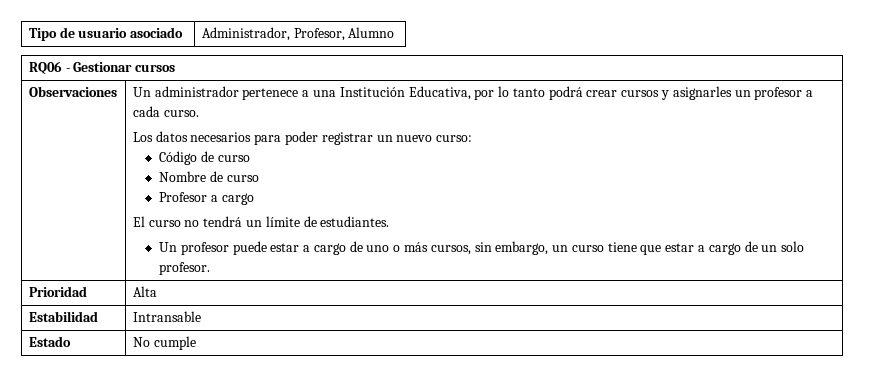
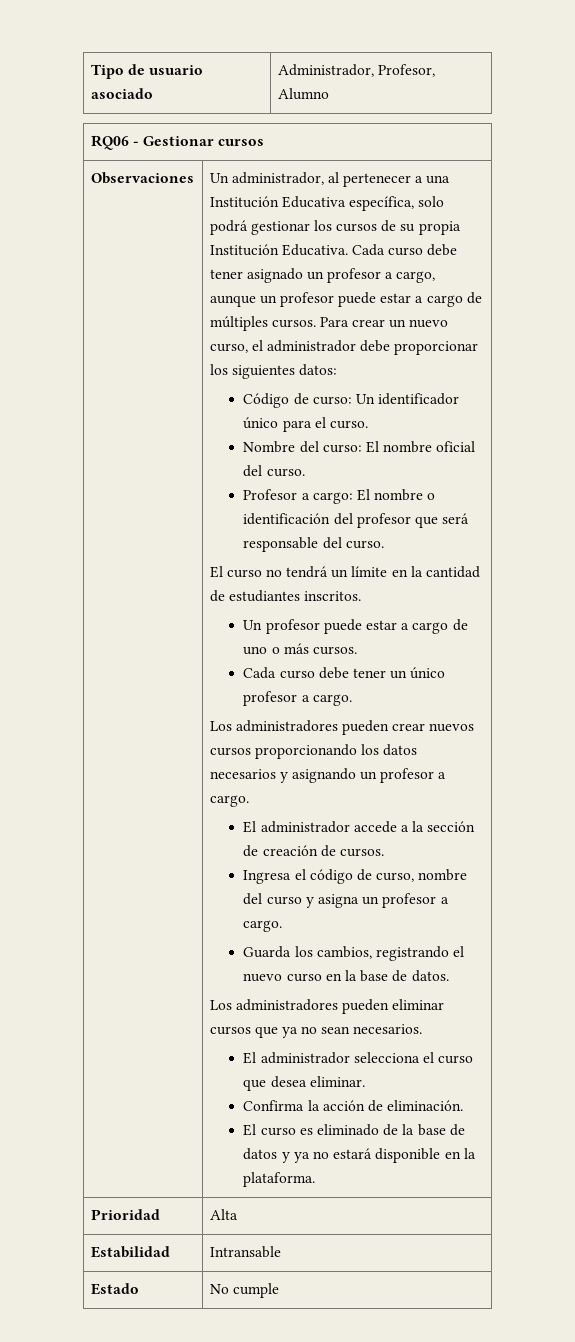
[154,86,814,100] [132,106,199,117] [132,131,473,145] [158,151,250,165] [158,171,259,182] [158,192,254,205] administrador pertenece a una Institución Educativa, por lo tanto podrá crear cursos y asignarles un profesor a cada curso. // Los datos necesarios para poder registrar un nuevo curso: // Código de curso // Nombre de curso // Profesor a cargo -> [231,172,451,187] [209,196,445,211] [209,220,461,235] [209,244,458,256] [209,268,436,283] [209,292,482,307] [209,316,449,331] [209,340,479,355] [209,364,337,379] [243,393,460,408] [243,417,368,432] [243,441,476,453] [243,465,305,477] [243,489,436,504] [243,513,470,528] [243,537,384,552] administrador, al pertenecer a una Institución Educativa específica, solo podrá gestionar los cursos de su propia Institución Educativa. Cada curso debe tener asignado un profesor a cargo, aunque un profesor puede estar a cargo de múltiples cursos. Para crear un nuevo curso, el administrador debe proporcionar los siguientes datos: // Código de curso: Un identificador único para el curso. // Nombre del curso: El nombre oficial del curso. // Profesor a cargo: El nombre o identificación del profesor que será responsable del curso.
[303,216,390,227] de estudiantes. -> [391,566,480,578] [209,590,361,602] en la cantidad de estudiantes inscritos.
[430,241,805,255] [158,262,210,275] cursos, sin embargo, un curso tiene que estar a cargo de un solo profesor. -> [312,646,357,655] [243,667,446,679] [243,691,352,706] [209,720,475,735] [209,744,418,759] [209,768,447,783] [209,795,249,807] [243,821,476,833] [243,845,384,857] [243,869,468,884] [243,893,449,908] [243,920,283,932] [243,946,465,961] [243,970,449,982] [209,999,445,1014] [209,1024,423,1038] [243,1052,474,1064] [243,1076,365,1091] [243,1100,464,1112] [243,1124,465,1136] [243,1148,476,1163] [243,1172,316,1187] cursos. // Cada curso debe tener un único profesor a cargo. // Los administradores pueden crear nuevos cursos proporcionando los datos necesarios y asignando un profesor a cargo. // El administrador accede a la sección de creación de cursos. // Ingresa el código de curso, nombre del curso y asigna un profesor a cargo. // Guarda los cambios, registrando el nuevo curso en la base de datos. // Los administradores pueden eliminar cursos que ya no sean necesarios. // El administrador selecciona el curso que desea eliminar. // Confirma la acción de eliminación. // El curso es eliminado de la base de datos y ya no estará disponible en la plataforma.

